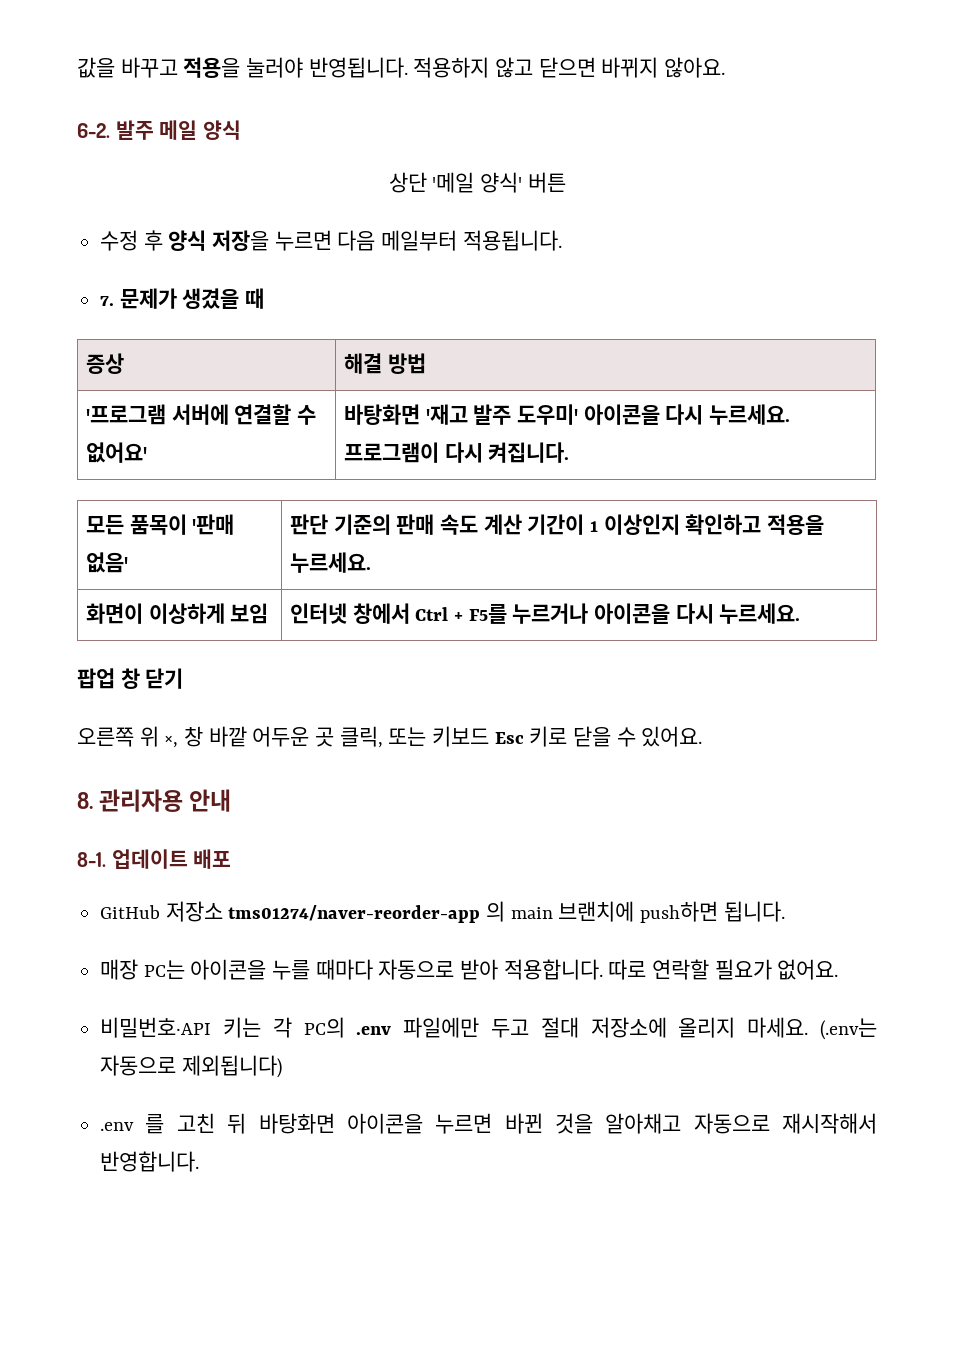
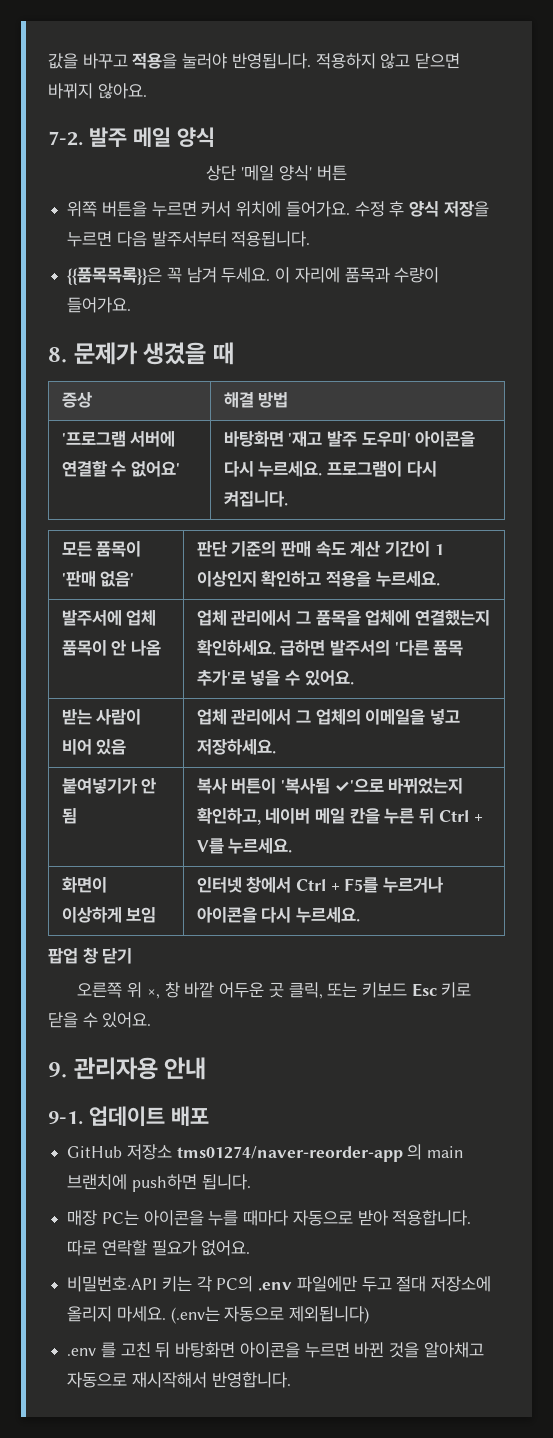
[77,123,110,138] 6-2. -> [48,131,83,146] 7-2.
(566, 182) none -> [67,201,350,217] 위쪽 버튼을 누르면 커서 위치에 들어가요.
[381,230,458,251] 메일부터 -> [151,231,227,247] 발주서부터
[100,296,115,306] 7. -> [67,267,440,285] [67,297,132,313] [48,347,67,363] {{품목목록}}은 꼭 남겨 두세요. 이 자리에 품목과 수량이 들어가요. // 8.
(371, 562) none -> [61,610,157,626] [61,640,162,656] [196,610,491,626] [196,639,464,656] [196,670,354,686] [61,709,142,725] [61,739,127,755] [196,709,461,725] [196,739,276,755] [61,778,157,794] [61,808,77,824] [196,778,464,794] [196,807,483,825] [196,838,293,854] // 발주서에 업체 품목이 안 나옴 | 업체 관리에서 그 품목을 업체에 연결했는지 확인하세요. 급하면 발주서의 '다른 품목 추가'로 넣을 수 있어요. // 받는 사람이 비어 있음 | 업체 관리에서 그 업체의 이메일을 넣고 저장하세요. // 붙여넣기가 안 됨 | 복사 버튼이 '복사됨 ✓'으로 바뀌었는지 확인하고, 네이버 메일 칸을 누른 뒤 Ctrl + V를 누르세요.
[77,792,93,809] 8. -> [48,1062,67,1078] 9.
[77,852,106,867] 8-1. -> [48,1111,83,1125] 9-1.

